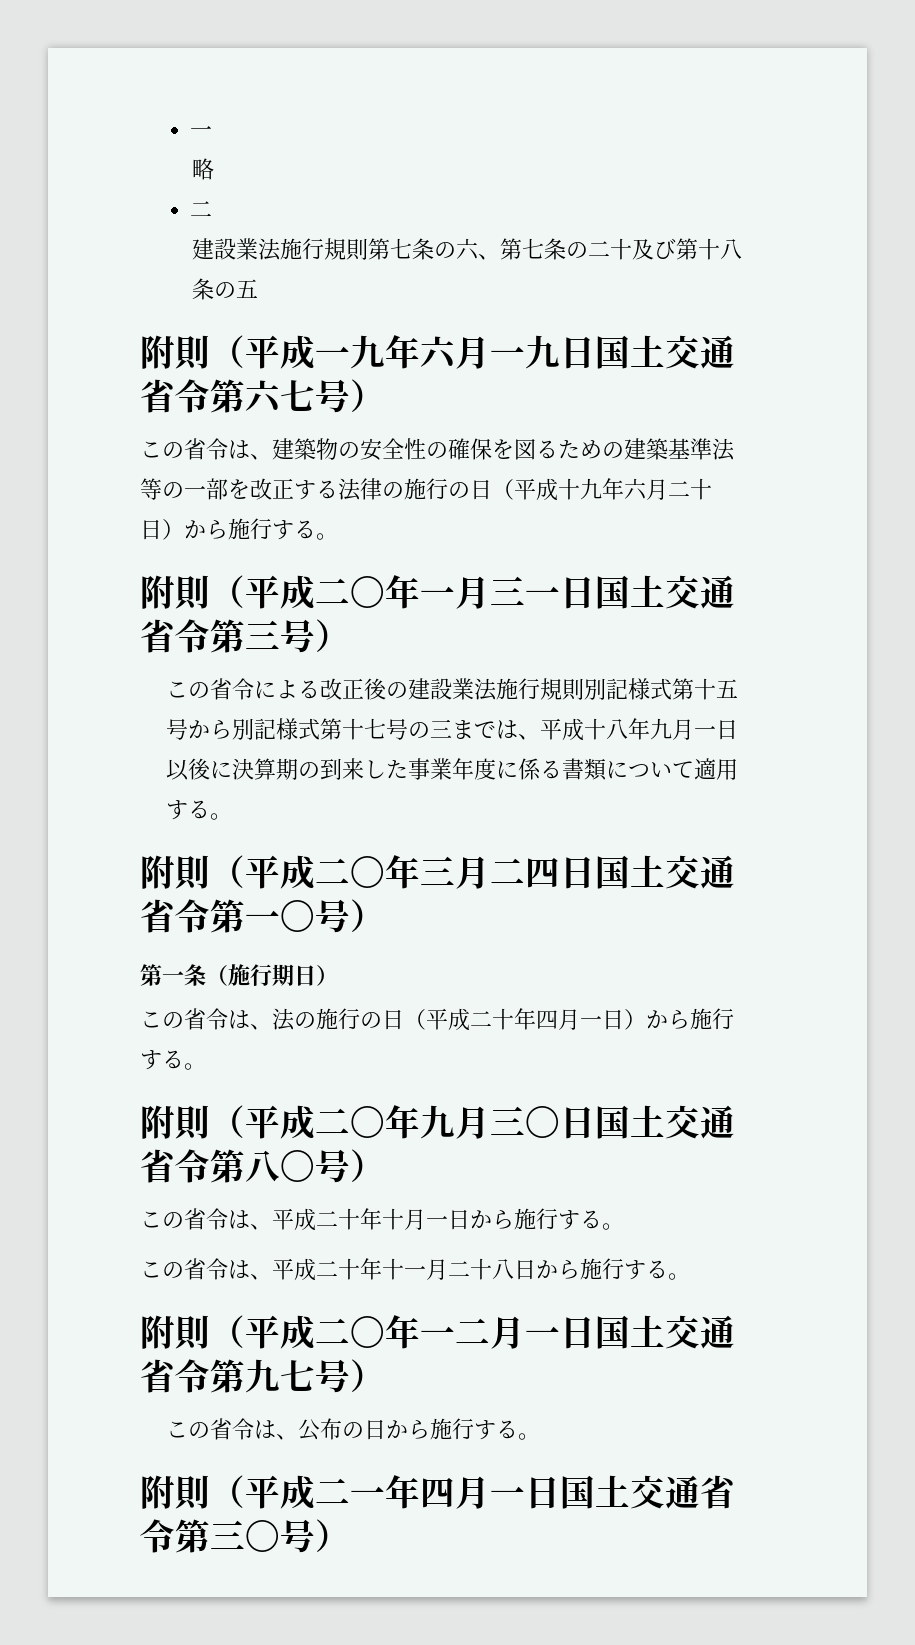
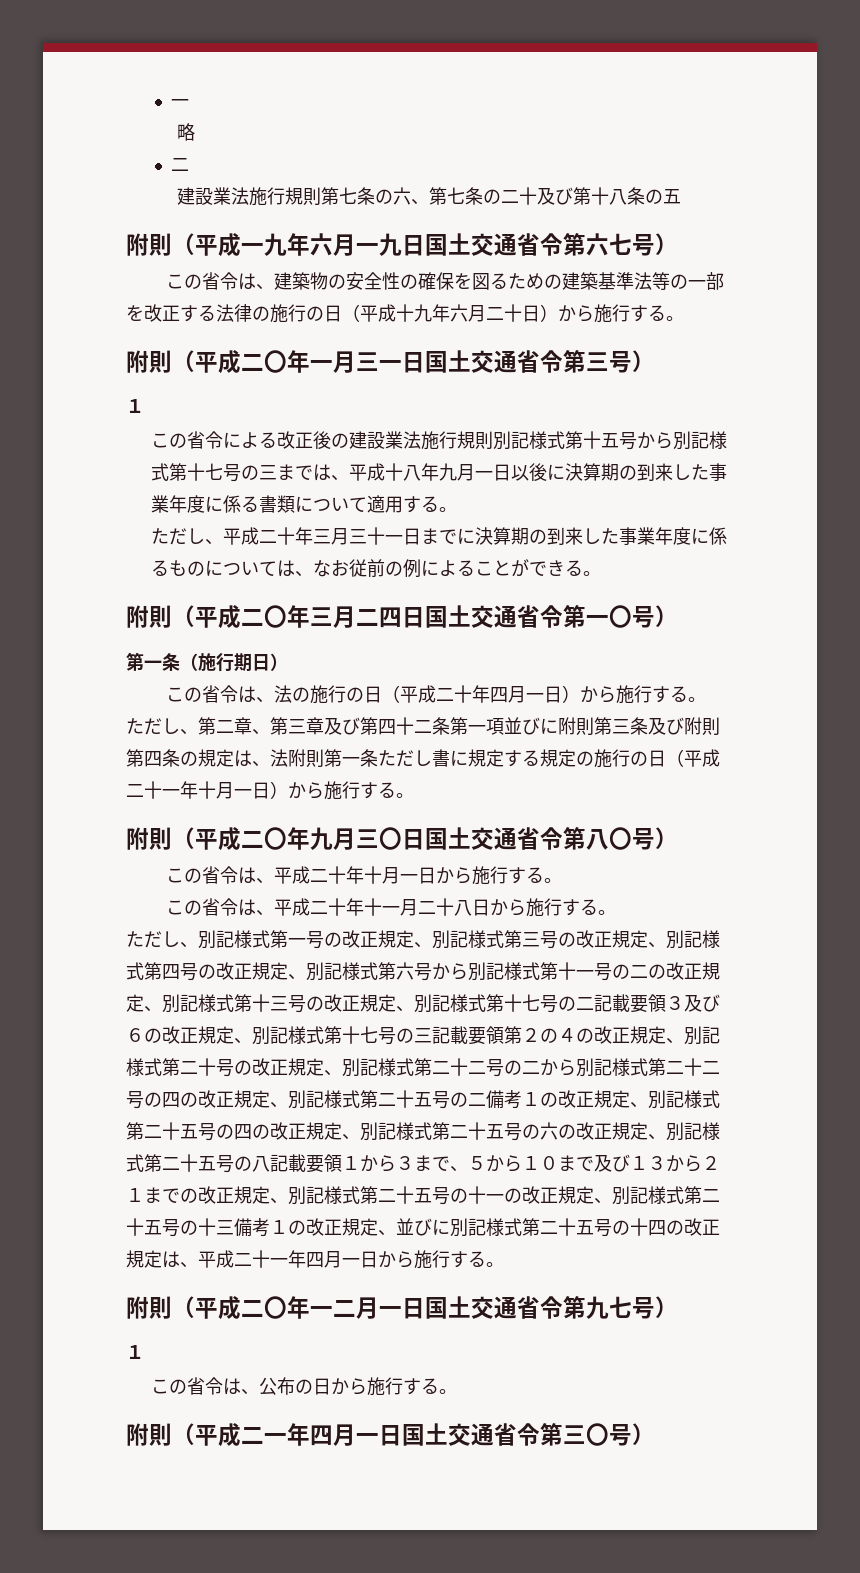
(350, 635) none -> [126,399,144,413] // １
(233, 816) none -> [151,527,728,545] [151,559,602,578] // ただし、平成二十年三月三十一日までに決算期の到来した事業年度に係るものについては、なお従前の例によることができる。
(206, 1066) none -> [126,717,720,736] [126,749,720,768] [126,781,414,800] // ただし、第二章、第三章及び第四十二条第一項並びに附則第三条及び附則第四条の規定は、法附則第一条ただし書に規定する規定の施行の日（平成二十一年十月一日）から施行する。
(690, 1276) none -> [126,930,720,949] [126,962,720,981] [126,994,720,1013] [126,1026,720,1045] [126,1058,720,1077] [126,1090,720,1109] [126,1122,720,1141] [126,1154,720,1173] [126,1186,720,1205] [126,1218,720,1237] [126,1250,504,1269] // ただし、別記様式第一号の改正規定、別記様式第三号の改正規定、別記様式第四号の改正規定、別記様式第六号から別記様式第十一号の二の改正規定、別記様式第十三号の改正規定、別記様式第十七号の二記載要領３及び６の改正規定、別記様式第十七号の三記載要領第２の４の改正規定、別記様式第二十号の改正規定、別記様式第二十二号の二から別記様式第二十二号の四の改正規定、別記様式第二十五号の二備考１の改正規定、別記様式第二十五号の四の改正規定、別記様式第二十五号の六の改正規定、別記様式第二十五号の八記載要領１から３まで、５から１０まで及び１３から２１までの改正規定、別記様式第二十五号の十一の改正規定、別記様式第二十五号の十三備考１の改正規定、並びに別記様式第二十五号の十四の改正規定は、平成二十一年四月一日から施行する。
(385, 1375) none -> [126,1345,144,1359] // １

